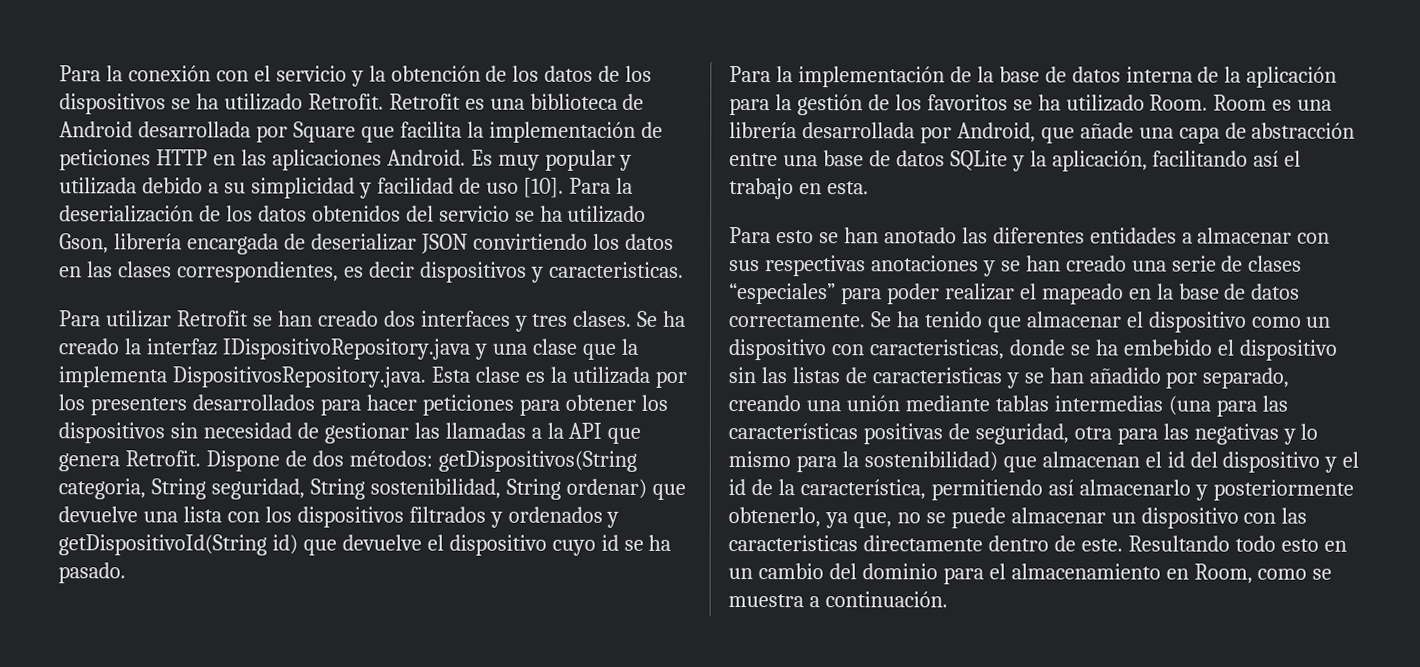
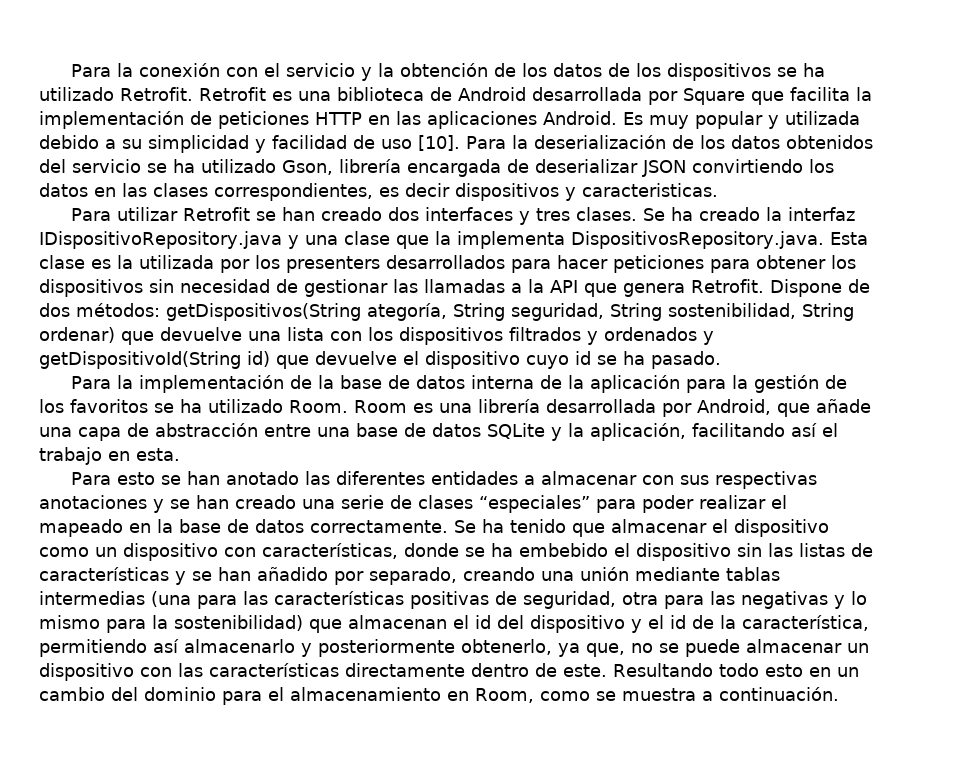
[58,478,146,500] categoria, -> [367,303,447,321] ategoría,
[868,339,1004,360] caracteristicas, -> [262,543,398,559] características,
[871,367,1002,384] caracteristicas -> [39,567,169,581] características
[728,535,858,552] caracteristicas -> [209,663,339,677] características

